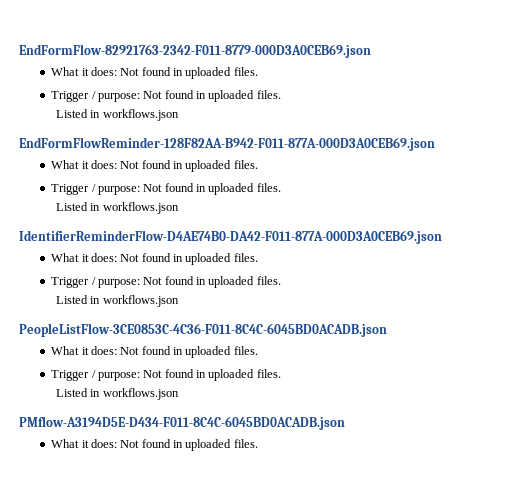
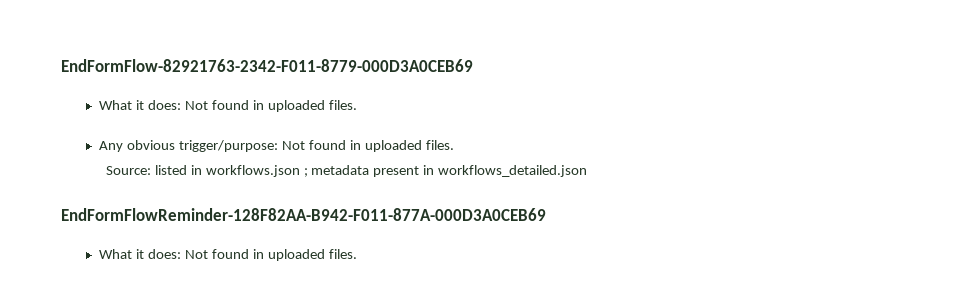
[19,44,371,58] [51,67,258,79] [51,90,281,102] [55,109,179,121] [19,137,435,151] [51,160,258,172] [51,183,281,195] [55,202,179,214] [19,230,442,244] [51,253,258,265] [51,276,281,288] [55,295,179,307] [19,323,387,337] [51,346,258,358] [51,369,281,381] [55,388,179,400] [19,416,345,430] [51,439,258,451] EndFormFlow-82921763-2342-F011-8779-000D3A0CEB69.json // What it does: Not found in uploaded files. // Trigger / purpose: Not found in uploaded files. // Listed in workflows.json // EndFormFlowReminder-128F82AA-B942-F011-877A-000D3A0CEB69.json // What it does: Not found in uploaded files. // Trigger / purpose: Not found in uploaded files. // Listed in workflows.json // IdentifierReminderFlow-D4AE74B0-DA42-F011-877A-000D3A0CEB69.json // What it does: Not found in uploaded files. // Trigger / purpose: Not found in uploaded files. // Listed in workflows.json // PeopleListFlow-3CE0853C-4C36-F011-8C4C-6045BD0ACADB.json // What it does: Not found in uploaded files. // Trigger / purpose: Not found in uploaded files. // Listed in workflows.json // PMflow-A3194D5E-D434-F011-8C4C-6045BD0ACADB.json // What it does: Not found in uploaded files. -> [61,59,473,72] [99,100,357,112] [99,140,454,152] [105,165,588,177] [61,208,546,221] [99,249,357,261] EndFormFlow-82921763-2342-F011-8779-000D3A0CEB69 // What it does: Not found in uploaded files. // Any obvious trigger/purpose: Not found in uploaded files. // Source: listed in workflows.json ; metadata present in workflows_detailed.json // EndFormFlowReminder-128F82AA-B942-F011-877A-000D3A0CEB69 // What it does: Not found in uploaded files.

